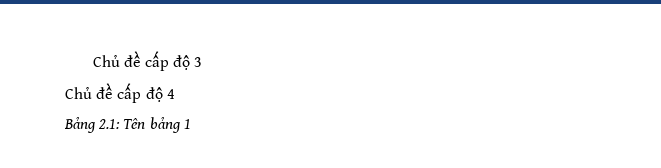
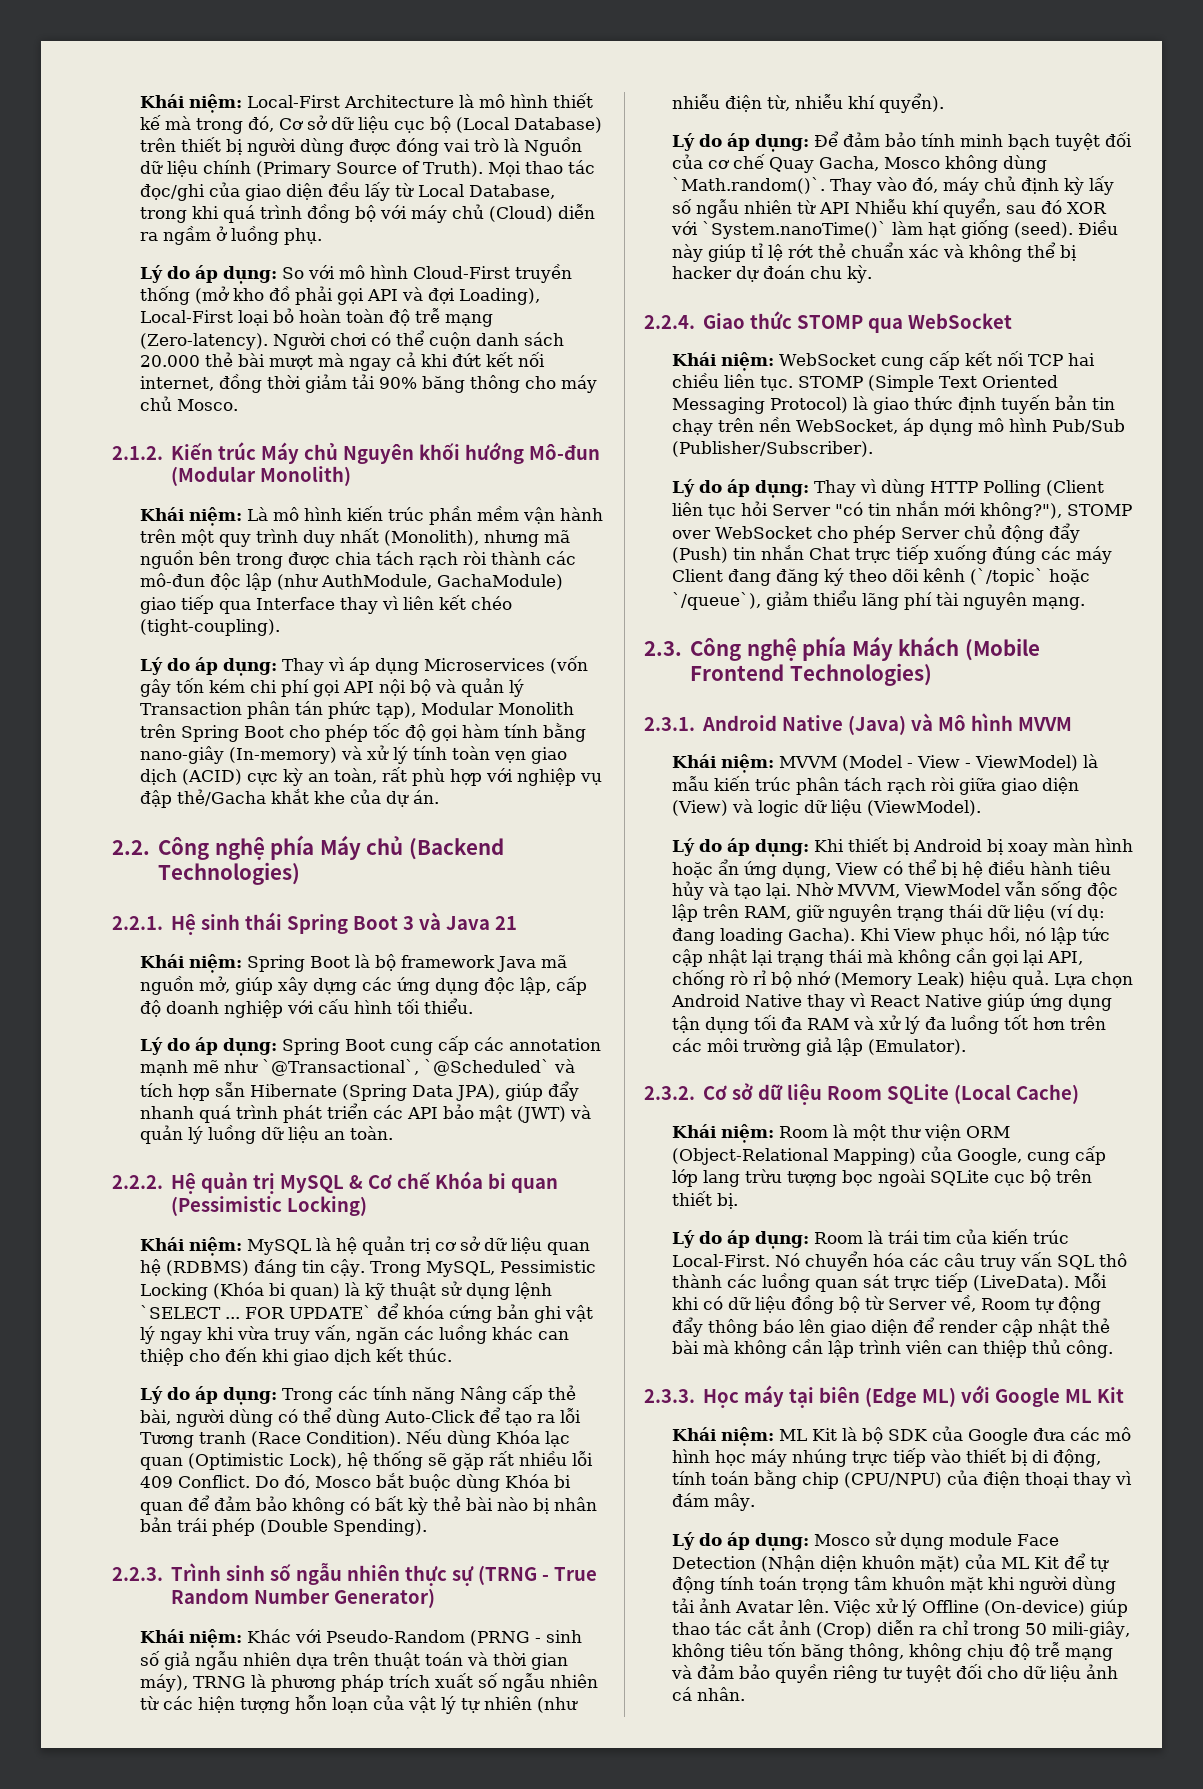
[92,51,203,71] [65,83,175,103] [64,117,191,133] Chủ đề cấp độ 3 // Chủ đề cấp độ 4 // Bảng 2.1: Tên bảng 1 -> [140,93,594,113] [140,115,603,134] [140,137,583,156] [140,160,596,178] [140,182,556,201] [140,204,596,223] [140,226,323,245] [140,264,573,284] [140,286,541,305] [140,308,494,327] [140,330,565,350] [140,352,546,371] [140,374,598,393] [140,396,239,411] [112,442,601,464] [171,466,352,486] [140,506,604,526] [140,528,571,547] [140,550,577,569] [140,573,564,591] [140,595,513,614] [140,619,281,636] [140,656,589,676] [140,678,525,697] [140,701,575,719] [140,723,587,742] [140,745,568,764] [140,767,603,786] [140,789,440,808] [112,835,504,860] [158,862,301,885] [112,912,518,935] [140,954,568,973] [140,976,588,995] [140,998,474,1018] [140,1036,602,1056] [140,1059,576,1076] [140,1081,580,1101] [140,1103,592,1123] [140,1125,394,1144] [112,1171,559,1194] [171,1196,368,1216] [140,1236,591,1256] [140,1259,597,1277] [140,1281,553,1300] [140,1303,594,1323] [140,1325,570,1344] [140,1347,453,1366] [140,1385,577,1405] [140,1407,582,1427] [140,1429,571,1448] [140,1451,594,1470] [140,1473,572,1492] [140,1495,598,1515] [140,1517,428,1536] [112,1563,598,1586] [171,1588,436,1608] [140,1629,583,1648] [140,1651,569,1670] [140,1673,599,1692] [140,1695,579,1714] [672,93,945,113] [672,131,1133,152] [672,154,1048,173] [672,176,1115,195] [672,198,1108,218] [671,220,1119,239] [672,242,1078,262] [672,265,873,283] [644,311,1013,333] [672,351,1096,371] [672,373,1059,392] [672,395,1116,414] [672,417,1126,436] [672,441,874,457] [672,479,1105,498] [672,501,1133,520] [672,523,1081,543] [672,545,1113,564] [672,568,1091,586] [672,590,1086,610] [644,636,1040,661] [690,663,932,686] [644,713,1073,735] [672,754,1099,773] [672,776,1080,795] [672,799,982,817] [672,837,1134,857] [672,859,1112,879] [672,881,1119,900] [672,904,1106,922] [672,926,1111,945] [672,948,1084,967] [672,970,1134,989] [671,993,1113,1011] [672,1015,1107,1034] [672,1037,967,1056] [644,1083,1080,1105] [672,1124,1011,1143] [672,1146,1107,1165] [672,1169,1093,1187] [672,1191,739,1209] [672,1229,1070,1249] [672,1251,1128,1271] [672,1273,1108,1292] [672,1295,1102,1314] [672,1317,1111,1337] [672,1339,1114,1358] [644,1385,1125,1408] [672,1426,1132,1446] [672,1448,1102,1467] [672,1470,1133,1489] [672,1493,756,1511] [672,1531,1060,1551] [672,1553,1110,1572] [672,1576,1117,1594] [672,1598,1129,1617] [672,1620,1131,1639] [672,1642,1114,1661] [671,1664,1119,1683] [672,1687,746,1701] Khái niệm: Local-First Architecture là mô hình thiết kế mà trong đó, Cơ sở dữ liệu cục bộ (Local Database) trên thiết bị người dùng được đóng vai trò là Nguồn dữ liệu chính (Primary Source of Truth). Mọi thao tác đọc/ghi của giao diện đều lấy từ Local Database, trong khi quá trình đồng bộ với máy chủ (Cloud) diễn ra ngầm ở luồng phụ. // Lý do áp dụng: So với mô hình Cloud-First truyền thống (mở kho đồ phải gọi API và đợi Loading), Local-First loại bỏ hoàn toàn độ trễ mạng (Zero-latency). Người chơi có thể cuộn danh sách 20.000 thẻ bài mượt mà ngay cả khi đứt kết nối internet, đồng thời giảm tải 90% băng thông cho máy chủ Mosco. // 2.1.2. Kiến trúc Máy chủ Nguyên khối hướng Mô-đun (Modular Monolith) // Khái niệm: Là mô hình kiến trúc phần mềm vận hành trên một quy trình duy nhất (Monolith), nhưng mã nguồn bên trong được chia tách rạch ròi thành các mô-đun độc lập (như AuthModule, GachaModule) giao tiếp qua Interface thay vì liên kết chéo (tight-coupling). // Lý do áp dụng: Thay vì áp dụng Microservices (vốn gây tốn kém chi phí gọi API nội bộ và quản lý Transaction phân tán phức tạp), Modular Monolith trên Spring Boot cho phép tốc độ gọi hàm tính bằng nano-giây (In-memory) và xử lý tính toàn vẹn giao dịch (ACID) cực kỳ an toàn, rất phù hợp với nghiệp vụ đập thẻ/Gacha khắt khe của dự án. // 2.2. Công nghệ phía Máy chủ (Backend Technologies) // 2.2.1. Hệ sinh thái Spring Boot 3 và Java 21 // Khái niệm: Spring Boot là bộ framework Java mã nguồn mở, giúp xây dựng các ứng dụng độc lập, cấp độ doanh nghiệp với cấu hình tối thiểu. // Lý do áp dụng: Spring Boot cung cấp các annotation mạnh mẽ như `@Transactional`, `@Scheduled` và tích hợp sẵn Hibernate (Spring Data JPA), giúp đẩy nhanh quá trình phát triển các API bảo mật (JWT) và quản lý luồng dữ liệu an toàn. // 2.2.2. Hệ quản trị MySQL & Cơ chế Khóa bi quan (Pessimistic Locking) // Khái niệm: MySQL là hệ quản trị cơ sở dữ liệu quan hệ (RDBMS) đáng tin cậy. Trong MySQL, Pessimistic Locking (Khóa bi quan) là kỹ thuật sử dụng lệnh `SELECT ... FOR UPDATE` để khóa cứng bản ghi vật lý ngay khi vừa truy vấn, ngăn các luồng khác can thiệp cho đến khi giao dịch kết thúc. // Lý do áp dụng: Trong các tính năng Nâng cấp thẻ bài, người dùng có thể dùng Auto-Click để tạo ra lỗi Tương tranh (Race Condition). Nếu dùng Khóa lạc quan (Optimistic Lock), hệ thống sẽ gặp rất nhiều lỗi 409 Conflict. Do đó, Mosco bắt buộc dùng Khóa bi quan để đảm bảo không có bất kỳ thẻ bài nào bị nhân bản trái phép (Double Spending). // 2.2.3. Trình sinh số ngẫu nhiên thực sự (TRNG - True Random Number Generator) // Khái niệm: Khác với Pseudo-Random (PRNG - sinh số giả ngẫu nhiên dựa trên thuật toán và thời gian máy), TRNG là phương pháp trích xuất số ngẫu nhiên từ các hiện tượng hỗn loạn của vật lý tự nhiên (như nhiễu điện từ, nhiễu khí quyển). // Lý do áp dụng: Để đảm bảo tính minh bạch tuyệt đối của cơ chế Quay Gacha, Mosco không dùng `Math.random()`. Thay vào đó, máy chủ định kỳ lấy số ngẫu nhiên từ API Nhiễu khí quyển, sau đó XOR với `System.nanoTime()` làm hạt giống (seed). Điều này giúp tỉ lệ rớt thẻ chuẩn xác và không thể bị hacker dự đoán chu kỳ. // 2.2.4. Giao thức STOMP qua WebSocket // Khái niệm: WebSocket cung cấp kết nối TCP hai chiều liên tục. STOMP (Simple Text Oriented Messaging Protocol) là giao thức định tuyến bản tin chạy trên nền WebSocket, áp dụng mô hình Pub/Sub (Publisher/Subscriber). // Lý do áp dụng: Thay vì dùng HTTP Polling (Client liên tục hỏi Server "có tin nhắn mới không?"), STOMP over WebSocket cho phép Server chủ động đẩy (Push) tin nhắn Chat trực tiếp xuống đúng các máy Client đang đăng ký theo dõi kênh (`/topic` hoặc `/queue`), giảm thiểu lãng phí tài nguyên mạng. // 2.3. Công nghệ phía Máy khách (Mobile Frontend Technologies) // 2.3.1. Android Native (Java) và Mô hình MVVM // Khái niệm: MVVM (Model - View - ViewModel) là mẫu kiến trúc phân tách rạch ròi giữa giao diện (View) và logic dữ liệu (ViewModel). // Lý do áp dụng: Khi thiết bị Android bị xoay màn hình hoặc ẩn ứng dụng, View có thể bị hệ điều hành tiêu hủy và tạo lại. Nhờ MVVM, ViewModel vẫn sống độc lập trên RAM, giữ nguyên trạng thái dữ liệu (ví dụ: đang loading Gacha). Khi View phục hồi, nó lập tức cập nhật lại trạng thái mà không cần gọi lại API, chống rò rỉ bộ nhớ (Memory Leak) hiệu quả. Lựa chọn Android Native thay vì React Native giúp ứng dụng tận dụng tối đa RAM và xử lý đa luồng tốt hơn trên các môi trường giả lập (Emulator). // 2.3.2. Cơ sở dữ liệu Room SQLite (Local Cache) // Khái niệm: Room là một thư viện ORM (Object-Relational Mapping) của Google, cung cấp lớp lang trừu tượng bọc ngoài SQLite cục bộ trên thiết bị. // Lý do áp dụng: Room là trái tim của kiến trúc Local-First. Nó chuyển hóa các câu truy vấn SQL thô thành các luồng quan sát trực tiếp (LiveData). Mỗi khi có dữ liệu đồng bộ từ Server về, Room tự động đẩy thông báo lên giao diện để render cập nhật thẻ bài mà không cần lập trình viên can thiệp thủ công. // 2.3.3. Học máy tại biên (Edge ML) với Google ML Kit // Khái niệm: ML Kit là bộ SDK của Google đưa các mô hình học máy nhúng trực tiếp vào thiết bị di động, tính toán bằng chip (CPU/NPU) của điện thoại thay vì đám mây. // Lý do áp dụng: Mosco sử dụng module Face Detection (Nhận diện khuôn mặt) của ML Kit để tự động tính toán trọng tâm khuôn mặt khi người dùng tải ảnh Avatar lên. Việc xử lý Offline (On-device) giúp thao tác cắt ảnh (Crop) diễn ra chỉ trong 50 mili-giây, không tiêu tốn băng thông, không chịu độ trễ mạng và đảm bảo quyền riêng tư tuyệt đối cho dữ liệu ảnh cá nhân.

